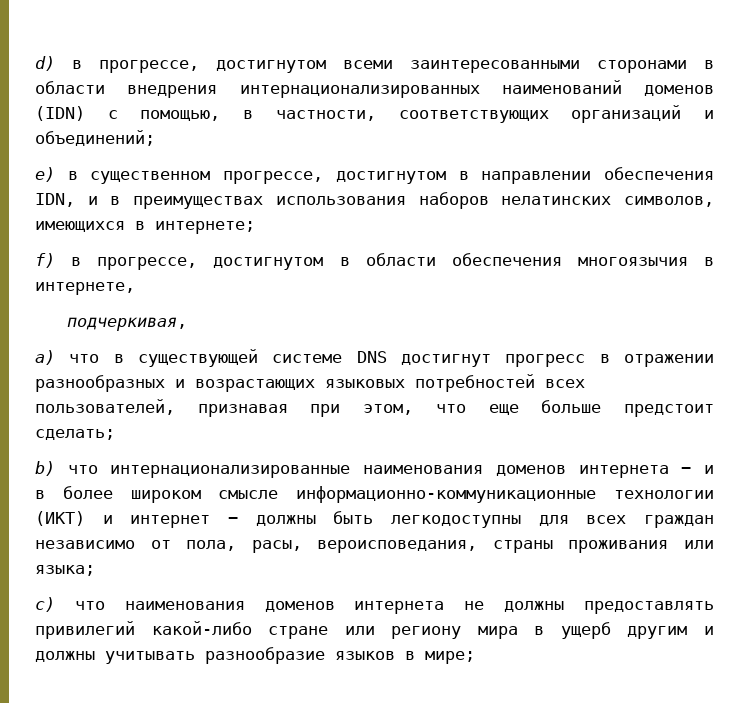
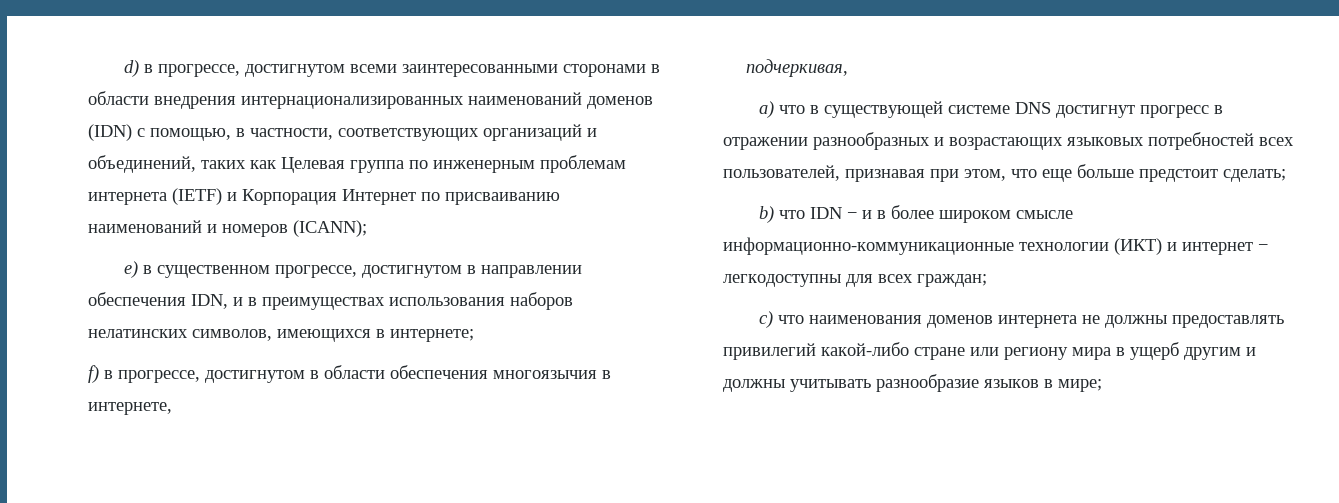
[35,130,155,146] объединений; -> [88,155,626,173] [88,188,560,205] [88,220,367,237] объединений, таких как Целевая группа по инженерным проблемам интернета (IETF) и Корпорация Интернет по присваиванию наименований и номеров (ICANN);
[110,465,669,478] интернационализированные наименования доменов интернета -> [809,207,842,219] IDN
[255,511,374,526] должны быть -> (1268, 247) none
[644,515,714,528] [35,540,714,553] [35,565,95,576] граждан независимо от пола, расы, вероисповедания, страны проживания или языка; -> [917,274,987,287] граждан;

